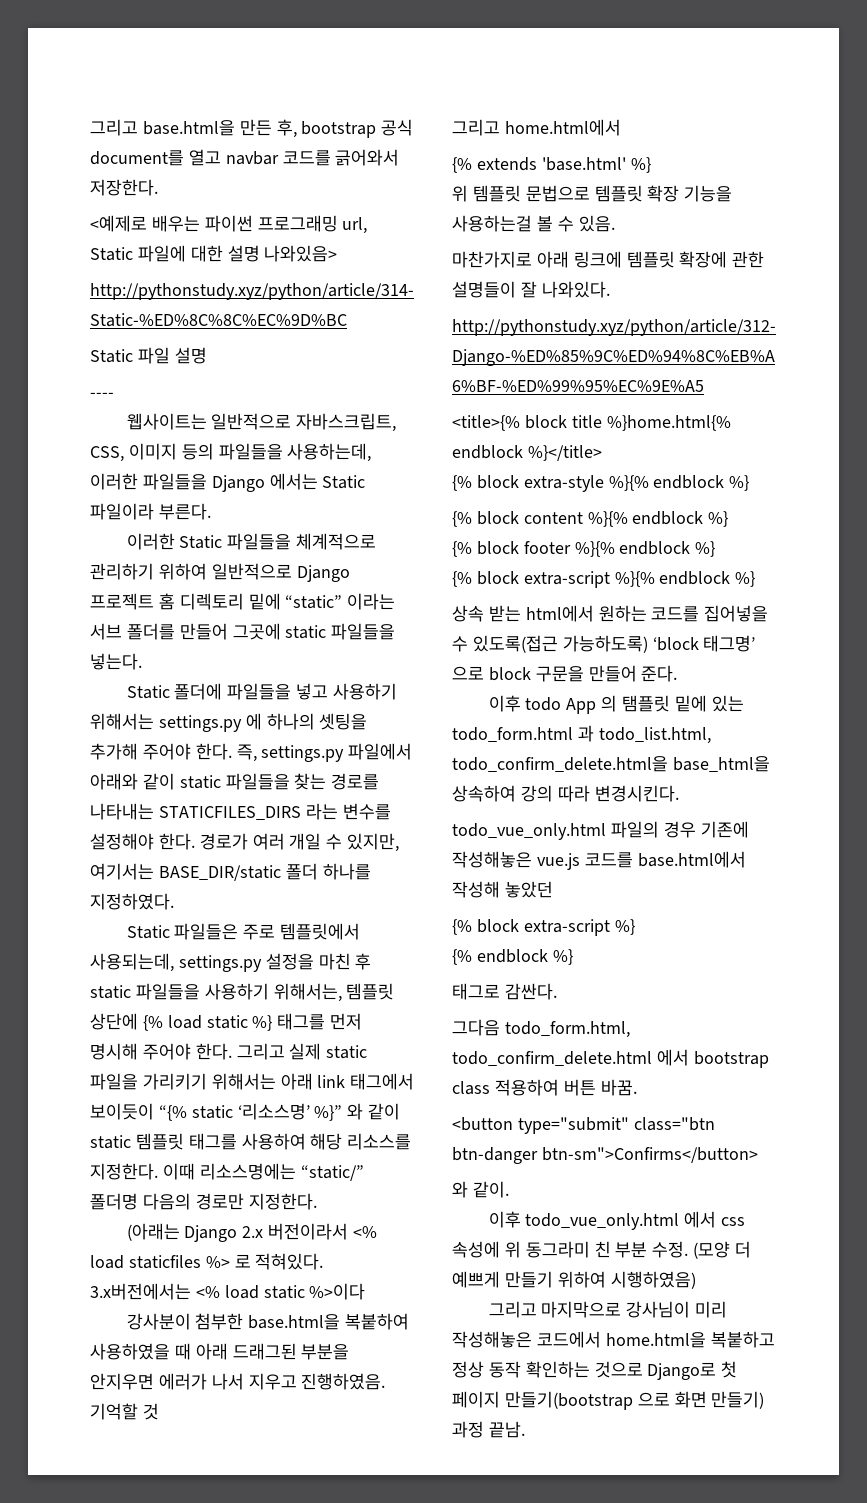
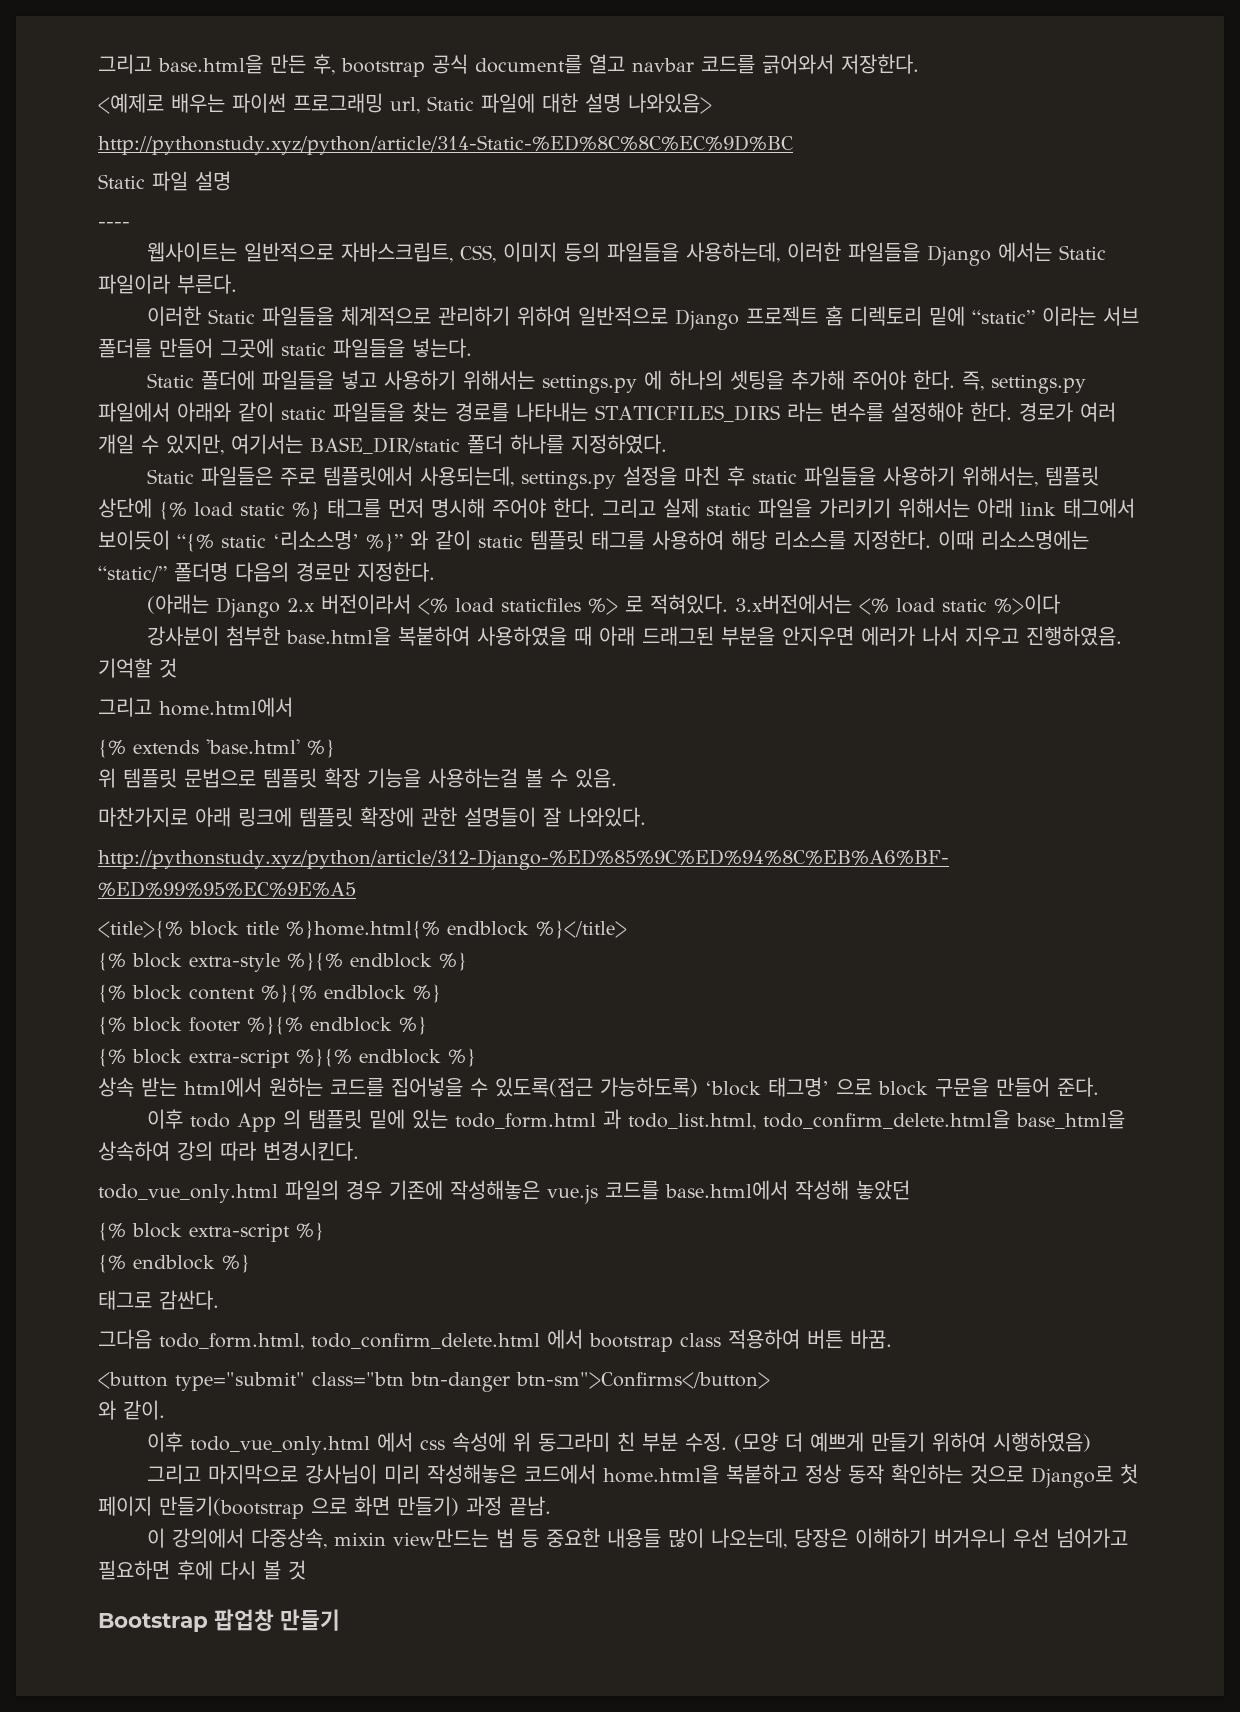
(525, 1429) none -> [146,1528,1128,1549] [98,1560,306,1580] [98,1609,340,1632] // 이 강의에서 다중상속, mixin view만드는 법 등 중요한 내용들 많이 나오는데, 당장은 이해하기 버거우니 우선 넘어가고 필요하면 후에 다시 볼 것 // Bootstrap 팝업창 만들기

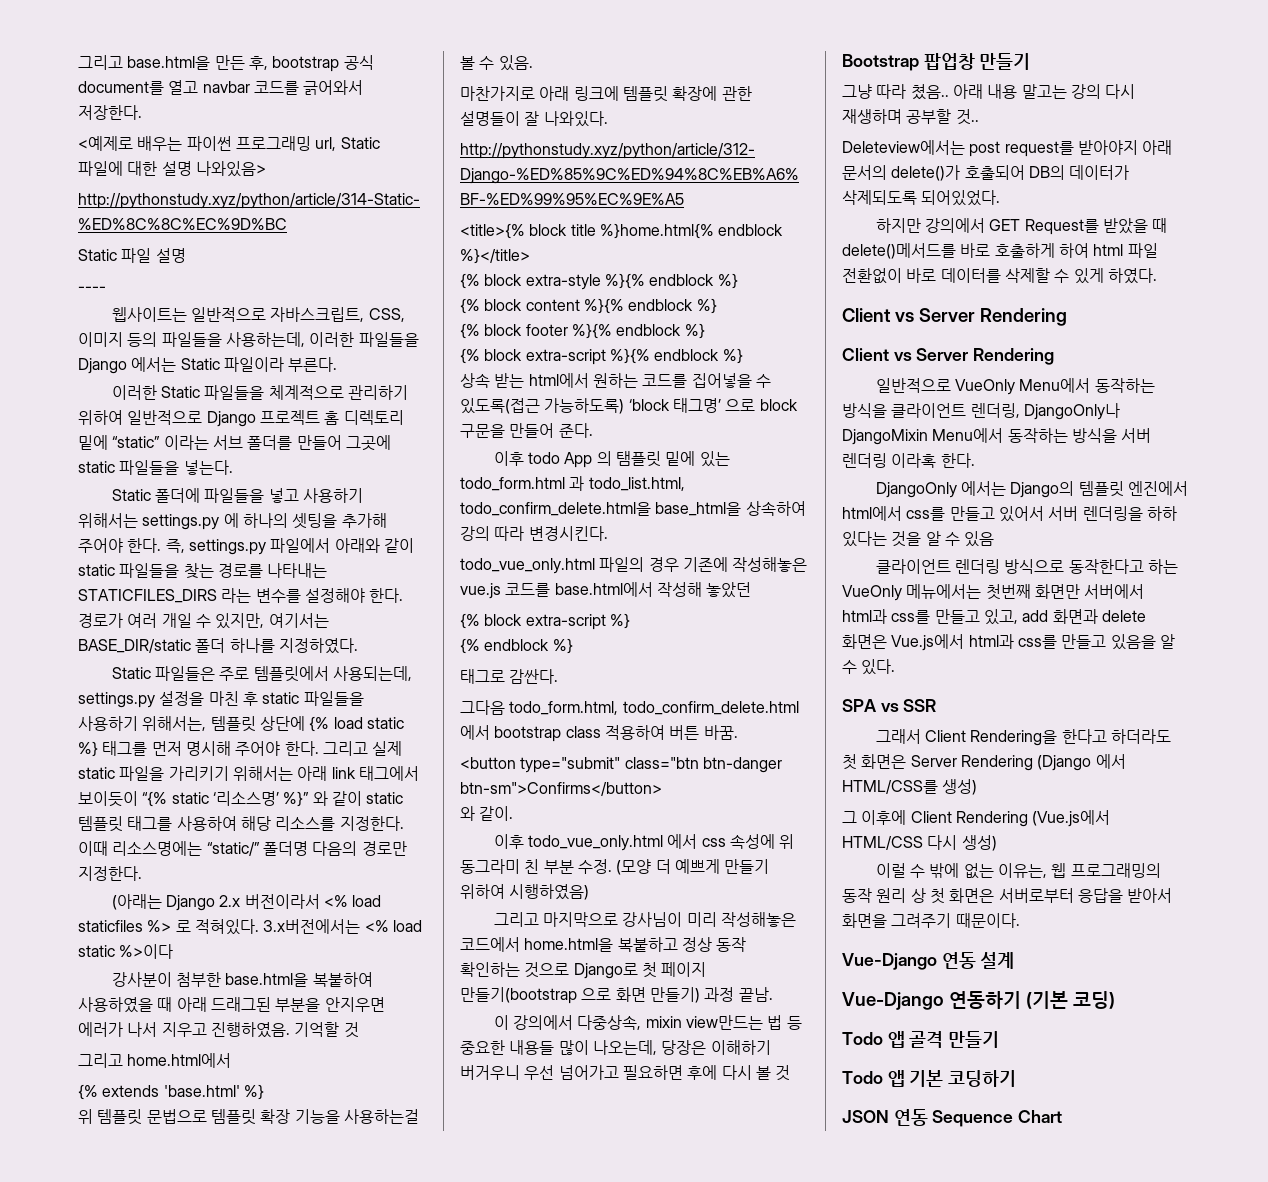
(340, 1620) none -> [842,84,1136,100] [842,109,979,125] [842,140,1173,157] [842,165,1130,181] [842,190,1001,206] [875,218,1168,235] [842,243,1158,259] [842,268,1157,284] [842,308,1067,326] [842,348,1055,365] [875,378,1155,395] [842,403,1120,420] [842,428,1152,445] [842,453,975,468] [875,481,1188,498] [842,506,1177,522] [842,531,995,547] [875,559,1178,574] [842,584,1145,601] [842,609,1146,625] [842,634,1175,651] [842,659,896,675] [842,699,937,712] [875,729,1171,746] [842,754,1126,771] [842,779,978,795] [842,810,1111,827] [842,835,997,851] [875,863,1161,879] [842,888,1173,904] [842,913,1020,928] [842,952,1015,970] [842,991,1115,1010] [842,1031,1000,1048] [842,1070,1017,1087] [842,1109,1063,1127] // 그냥 따라 쳤음.. 아래 내용 말고는 강의 다시 재생하며 공부할 것.. // Deleteview에서는 post request를 받아야지 아래 문서의 delete()가 호출되어 DB의 데이터가 삭제되도록 되어있었다. // 하지만 강의에서 GET Request를 받았을 때 delete()메서드를 바로 호출하게 하여 html 파일 전환없이 바로 데이터를 삭제할 수 있게 하였다. // Client vs Server Rendering // Client vs Server Rendering // 일반적으로 VueOnly Menu에서 동작하는 방식을 클라이언트 렌더링, DjangoOnly나 DjangoMixin Menu에서 동작하는 방식을 서버 렌더링 이라혹 한다. // DjangoOnly 에서는 Django의 템플릿 엔진에서 html에서 css를 만들고 있어서 서버 렌더링을 하하 있다는 것을 알 수 있음 // 클라이언트 렌더링 방식으로 동작한다고 하는 VueOnly 메뉴에서는 첫번째 화면만 서버에서 html과 css를 만들고 있고, add 화면과 delete 화면은 Vue.js에서 html과 css를 만들고 있음을 알 수 있다. // SPA vs SSR // 그래서 Client Rendering을 한다고 하더라도 첫 화면은 Server Rendering (Django 에서 HTML/CSS를 생성) // 그 이후에 Client Rendering (Vue.js에서 HTML/CSS 다시 생성) // 이럴 수 밖에 없는 이유는, 웹 프로그래밍의 동작 원리 상 첫 화면은 서버로부터 응답을 받아서 화면을 그려주기 때문이다. // Vue-Django 연동 설계 // Vue-Django 연동하기 (기본 코딩) // Todo 앱 골격 만들기 // Todo 앱 기본 코딩하기 // JSON 연동 Sequence Chart

